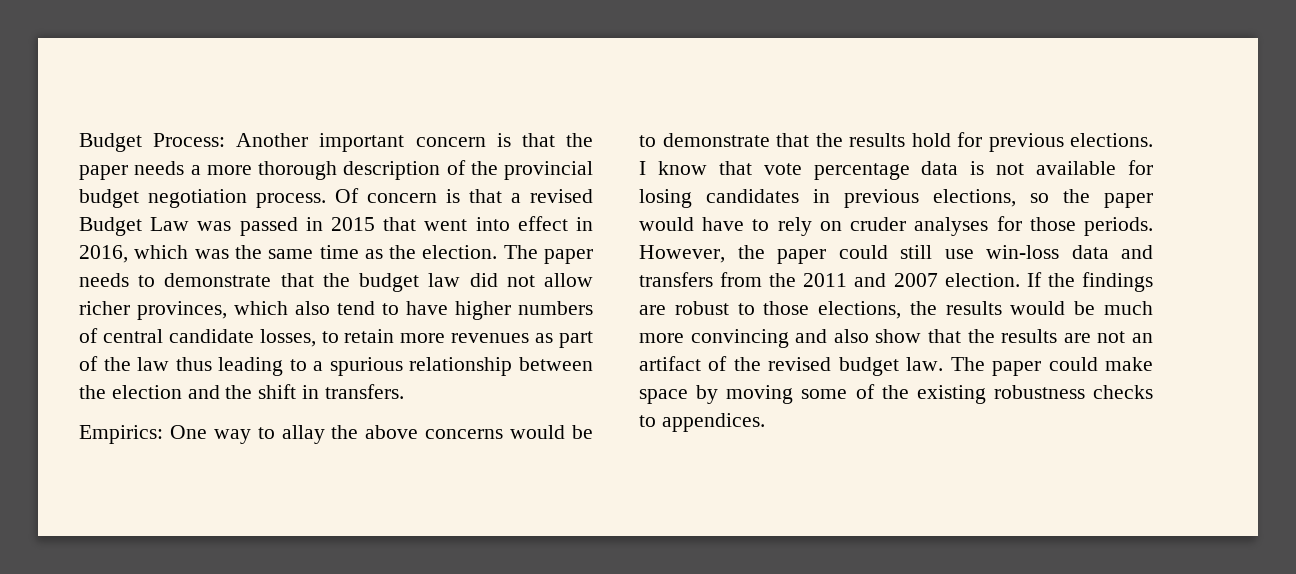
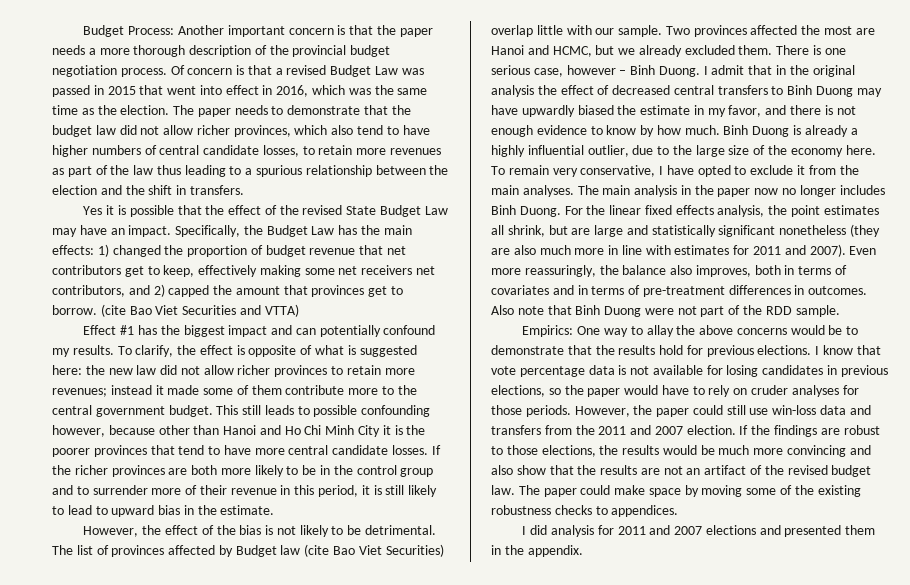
(404, 391) none -> [83,205,448,217] [52,225,412,237] [52,244,407,257] [52,265,436,277] [52,284,404,297] [52,304,299,317] [83,325,436,337] [52,345,417,357] [52,365,415,377] [52,385,417,397] [52,405,431,417] [52,425,426,437] [52,445,441,457] [52,465,434,477] [52,485,438,497] [52,505,275,517] [83,525,436,537] [52,544,444,557] [491,25,875,37] [491,45,846,57] [491,65,855,77] [491,85,882,97] [491,105,856,117] [491,125,858,137] [491,145,876,157] [491,165,859,177] [491,185,885,197] [491,205,879,217] [491,224,881,237] [491,244,877,257] [491,265,848,277] [491,285,868,297] [491,305,840,317] // Yes it is possible that the effect of the revised State Budget Law may have an impact. Specifically, the Budget Law has the main effects: 1) changed the proportion of budget revenue that net contributors get to keep, effectively making some net receivers net contributors, and 2) capped the amount that provinces get to borrow. (cite Bao Viet Securities and VTTA) // Effect #1 has the biggest impact and can potentially confound my results. To clarify, the effect is opposite of what is suggested here: the new law did not allow richer provinces to retain more revenues; instead it made some of them contribute more to the central government budget. This still leads to possible confounding however, because other than Hanoi and Ho Chi Minh City it is the poorer provinces that tend to have more central candidate losses. If the richer provinces are both more likely to be in the control group and to surrender more of their revenue in this period, it is still likely to lead to upward bias in the estimate. // However, the effect of the bias is not likely to be detrimental. The list of provinces affected by Budget law (cite Bao Viet Securities) overlap little with our sample. Two provinces affected the most are Hanoi and HCMC, but we already excluded them. There is one serious case, however – Binh Duong. I admit that in the original analysis the effect of decreased central transfers to Binh Duong may have upwardly biased the estimate in my favor, and there is not enough evidence to know by how much. Binh Duong is already a highly influential outlier, due to the large size of the economy here. To remain very conservative, I have opted to exclude it from the main analyses. The main analysis in the paper now no longer includes Binh Duong. For the linear fixed effects analysis, the point estimates all shrink, but are large and statistically significant nonetheless (they are also much more in line with estimates for 2011 and 2007). Even more reassuringly, the balance also improves, both in terms of covariates and in terms of pre-treatment differences in outcomes. Also note that Binh Duong were not part of the RDD sample.
(765, 422) none -> [522,525,876,537] [491,545,583,557] // I did analysis for 2011 and 2007 elections and presented them in the appendix.

